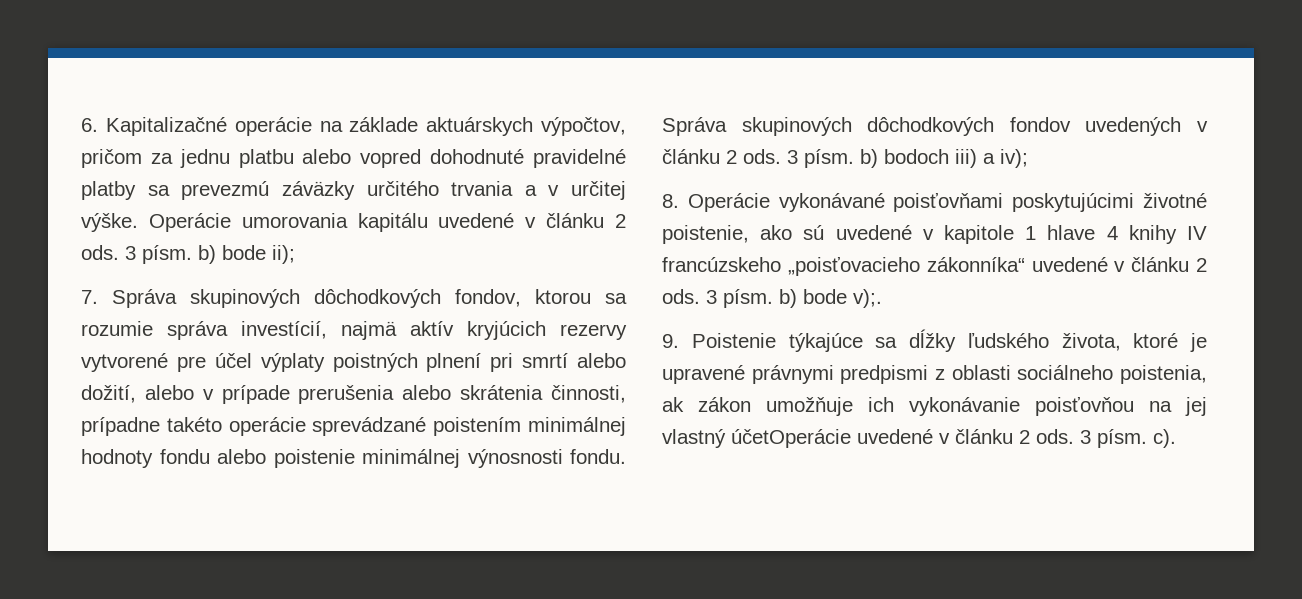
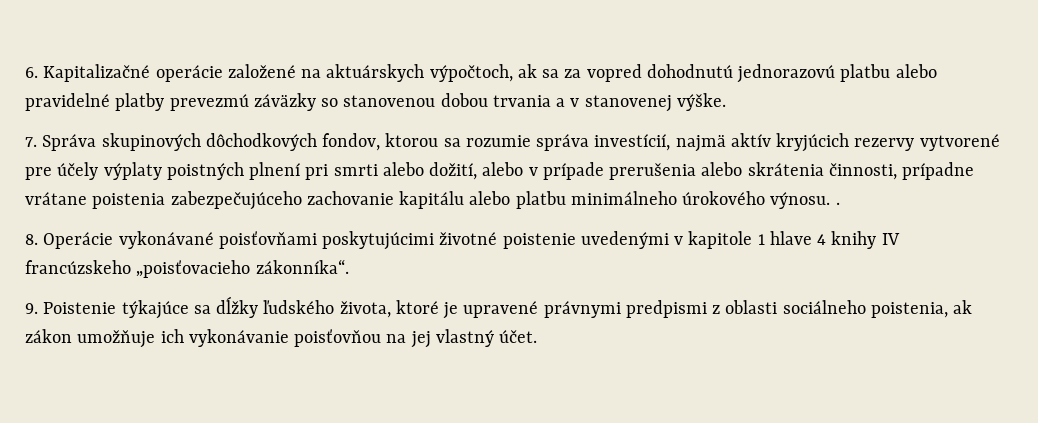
[319,117,626,136] [81,149,525,168] na základe aktuárskych výpočtov, pričom za jednu platbu alebo vopred dohodnuté -> [227,64,937,83] založené na aktuárskych výpočtoch, ak sa za vopred dohodnutú jednorazovú platbu alebo
[147,185,170,196] sa -> (165, 102) none
[366,181,439,196] určitého -> [321,93,488,107] so stanovenou dobou
[571,181,626,200] určitej -> [584,95,672,112] stanovenej
[148,213,626,232] [81,245,295,264] Operácie umorovania kapitálu uvedené v článku 2 ods. 3 písm. b) bode ii); -> (726, 102) none
[214,353,252,368] účel -> [57,162,99,180] účely
[522,353,569,368] smrtí -> [333,164,378,176] smrti
[166,417,626,436] [81,449,626,468] [662,117,1208,136] [662,149,1028,168] takéto operácie sprevádzané poistením minimálnej hodnoty fondu alebo poistenie minimálnej výnosnosti fondu. Správa skupinových dôchodkových fondov uvedených v článku 2 ods. 3 písm. b) bodoch iii) a iv); -> [25,191,840,210] vrátane poistenia zabezpečujúceho zachovanie kapitálu alebo platbu minimálneho úrokového výnosu. .
[662,225,912,244] poistenie, ako sú uvedené -> [502,231,669,249] poistenie uvedenými
[926,257,1207,272] [662,289,882,308] zákonníka“ uvedené v článku 2 ods. 3 písm. b) bode v);. -> [255,259,349,274] zákonníka“.
[731,429,1176,448] účetOperácie uvedené v článku 2 ods. 3 písm. c). -> [499,330,538,343] účet.

